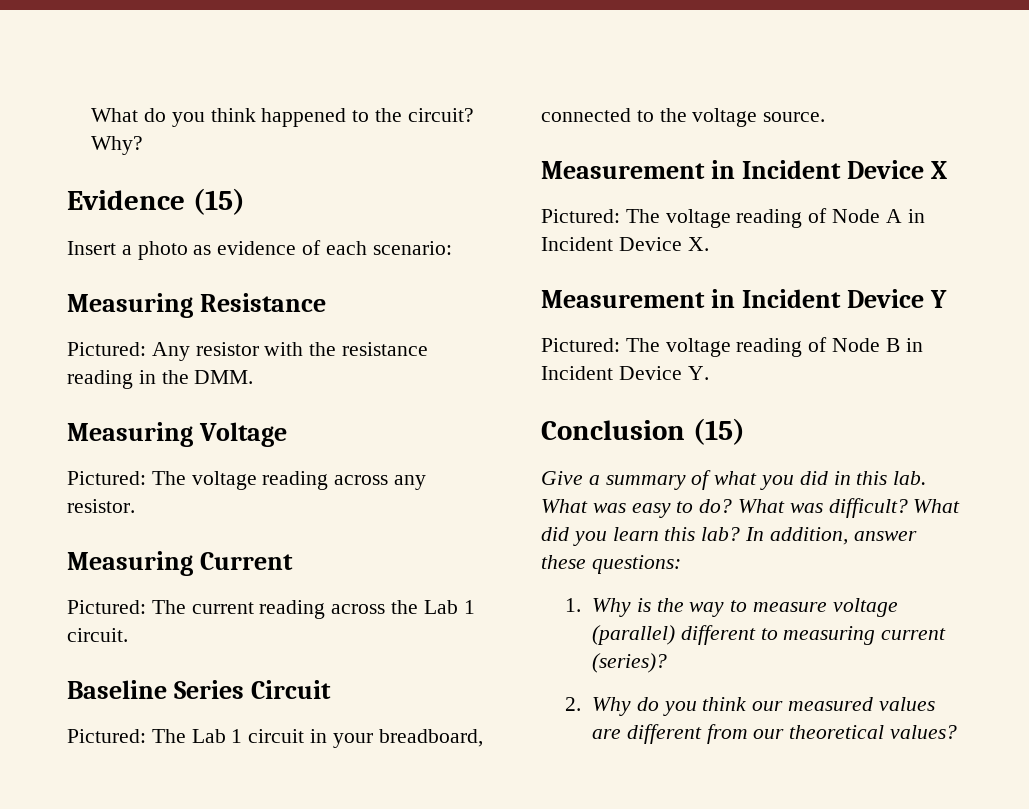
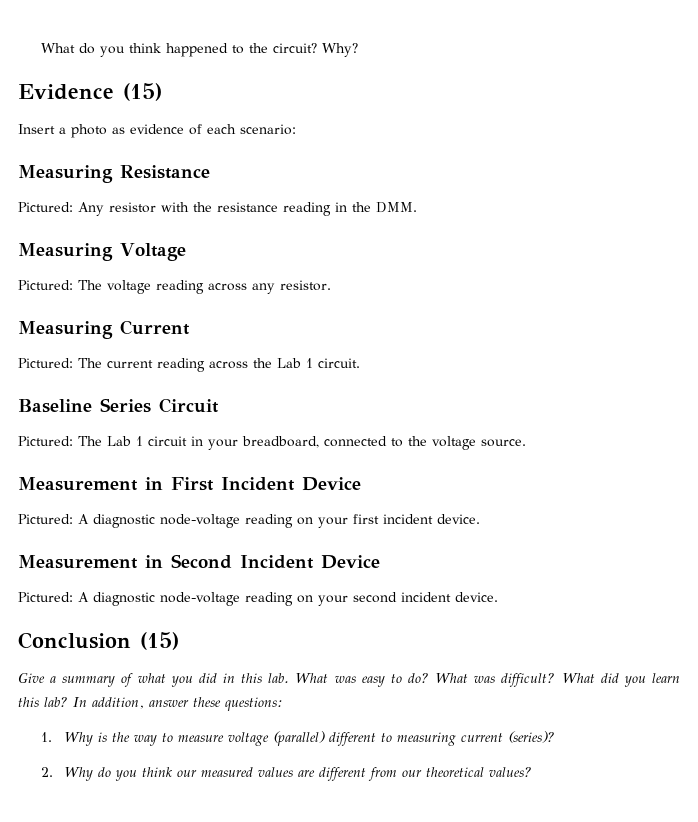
[742,160,948,179] [541,208,925,228] [541,237,709,251] [541,289,948,308] [541,337,923,357] [541,366,709,380] Incident Device X // Pictured: The voltage reading of Node A in Incident Device X. // Measurement in Incident Device Y // Pictured: The voltage reading of Node B in Incident Device Y. -> [171,477,361,491] [18,514,480,528] [18,554,380,569] [18,592,498,606] First Incident Device // Pictured: A diagnostic node-voltage reading on your first incident device. // Measurement in Second Incident Device // Pictured: A diagnostic node-voltage reading on your second incident device.

